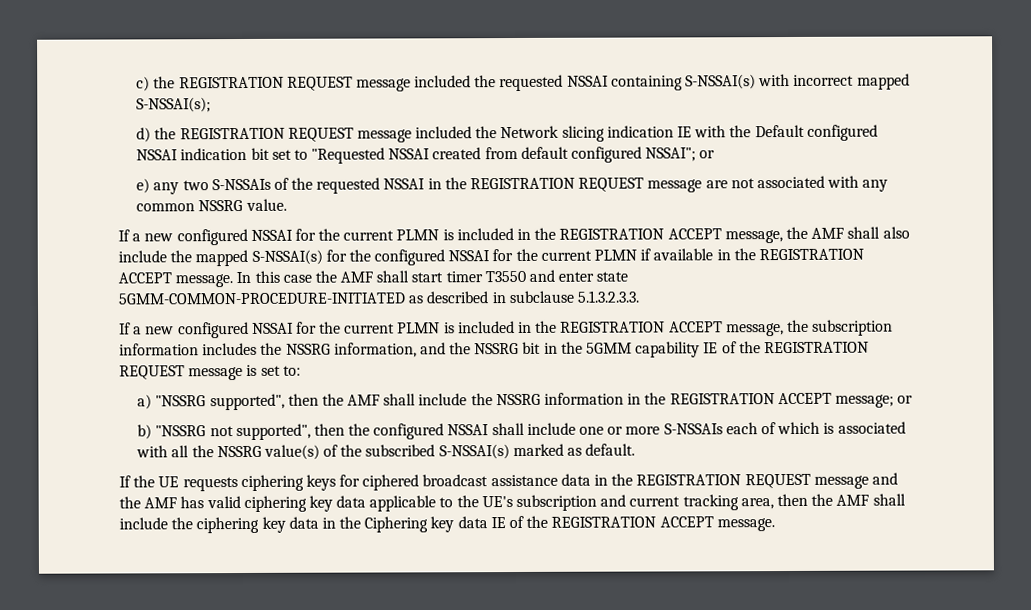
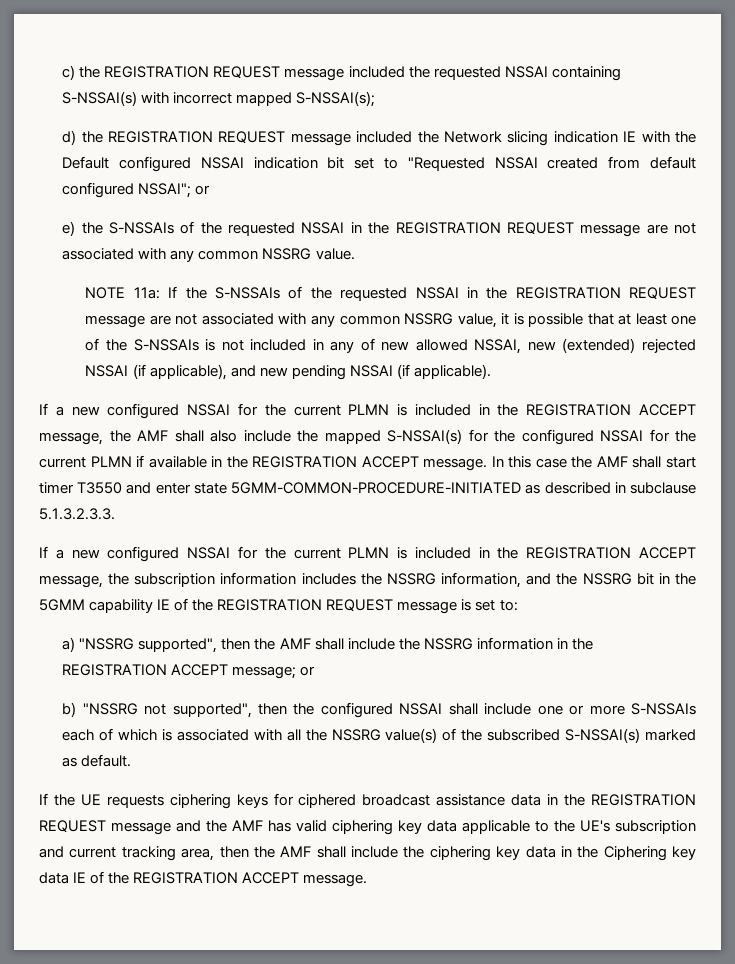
[153,180,209,195] any two -> [81,222,103,234] the
(287, 204) none -> [85,286,696,301] [85,313,697,328] [85,338,696,354] [85,364,491,380] // NOTE 11a: If the S-NSSAIs of the requested NSSAI in the REGISTRATION REQUEST message are not associated with any common NSSRG value, it is possible that at least one of the S-NSSAIs is not included in any of new allowed NSSAI, new (extended) rejected NSSAI (if applicable), and new pending NSSAI (if applicable).

